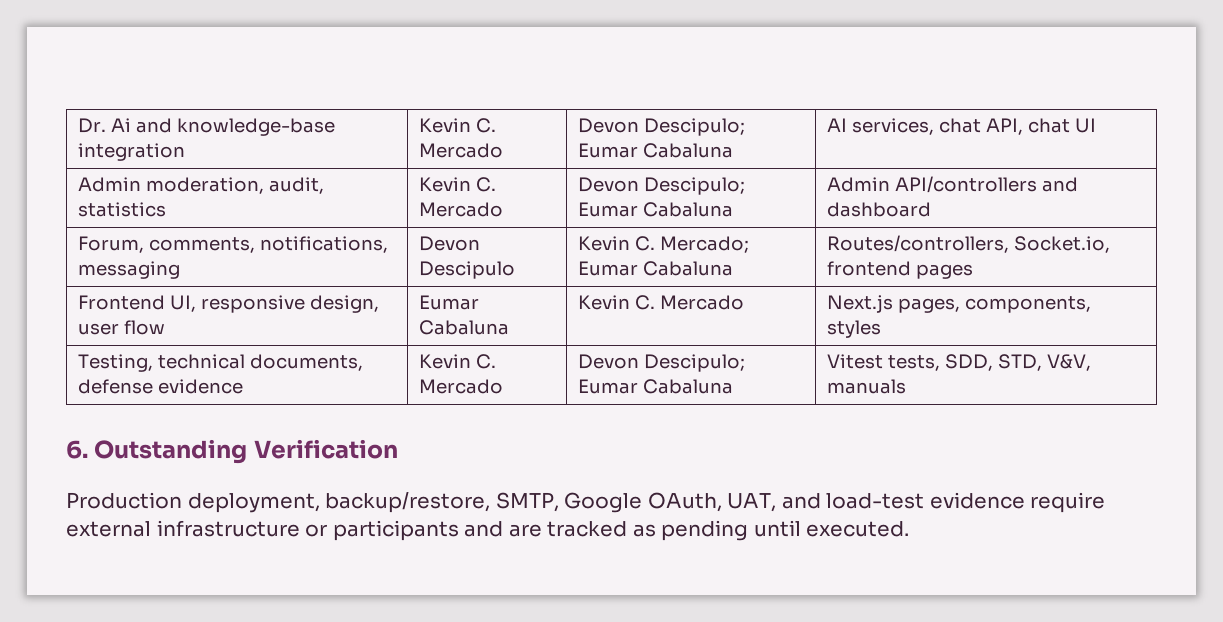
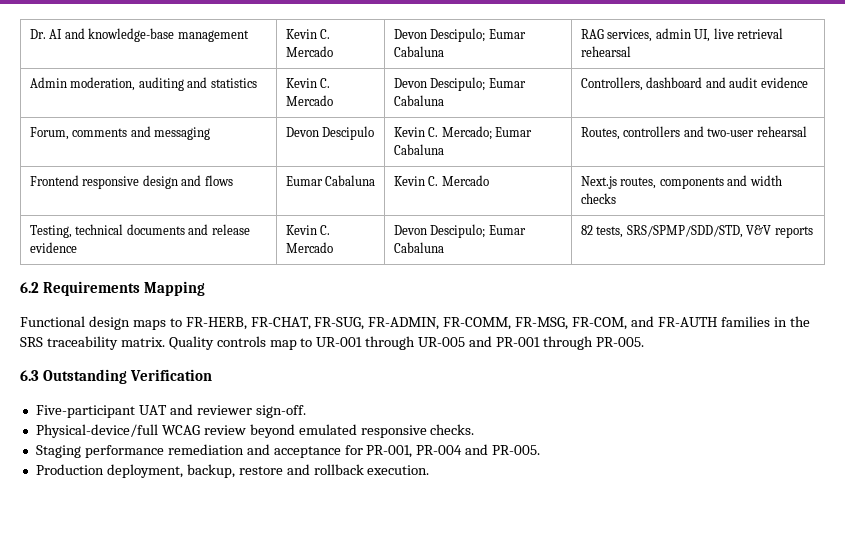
[110,118,131,132] Ai -> [49,29,63,39] AI
[77,143,185,161] [418,118,496,133] [418,143,503,158] [577,118,745,136] [577,143,733,158] [826,118,1096,135] integration | Kevin C. Mercado | Devon Descipulo; Eumar Cabaluna | AI services, chat API, chat UI -> [177,30,249,42] [285,29,331,39] [285,46,333,57] [393,28,526,42] [393,46,444,57] [580,28,784,42] [580,46,631,57] management | Kevin C. Mercado | Devon Descipulo; Eumar Cabaluna | RAG services, admin UI, live retrieval rehearsal
[268,177,324,194] audit, -> [138,77,208,91] auditing and
[826,176,1078,193] [826,202,931,217] Admin API/controllers and dashboard -> [580,77,808,91] Controllers, dashboard and audit evidence
[148,236,388,253] comments, notifications, -> [72,126,151,137] comments and
[826,235,1110,253] [826,261,973,279] [77,295,379,313] [77,320,165,335] Routes/controllers, Socket.io, frontend pages // Frontend UI, responsive design, user flow -> [580,126,807,140] [29,175,233,189] Routes, controllers and two-user rehearsal // Frontend responsive design and flows
[897,296,1091,313] [826,320,881,338] pages, components, styles -> [620,175,782,189] [580,193,616,204] routes, components and width checks
[249,354,363,371] [77,379,153,394] documents, defense -> [126,224,250,235] documents and release
[826,354,1091,371] [826,379,906,394] [66,439,398,464] [66,492,1106,513] [66,520,910,541] Vitest tests, SDD, STD, V&V, manuals // 6. Outstanding Verification // Production deployment, backup/restore, SMTP, Google OAuth, UAT, and load-test evidence require external infrastructure or participants and are tracked as pending until executed. -> [580,225,813,238] [20,281,205,296] [20,316,810,330] [20,336,644,350] [20,369,212,384] [35,404,306,418] [35,424,475,438] [35,444,541,458] [35,464,430,478] 82 tests, SRS/SPMP/SDD/STD, V&V reports // 6.2 Requirements Mapping // Functional design maps to FR-HERB, FR-CHAT, FR-SUG, FR-ADMIN, FR-COMM, FR-MSG, FR-COM, and FR-AUTH families in the SRS traceability matrix. Quality controls map to UR-001 through UR-005 and PR-001 through PR-005. // 6.3 Outstanding Verification // Five-participant UAT and reviewer sign-off. // Physical-device/full WCAG review beyond emulated responsive checks. // Staging performance remediation and acceptance for PR-001, PR-004 and PR-005. // Production deployment, backup, restore and rollback execution.

